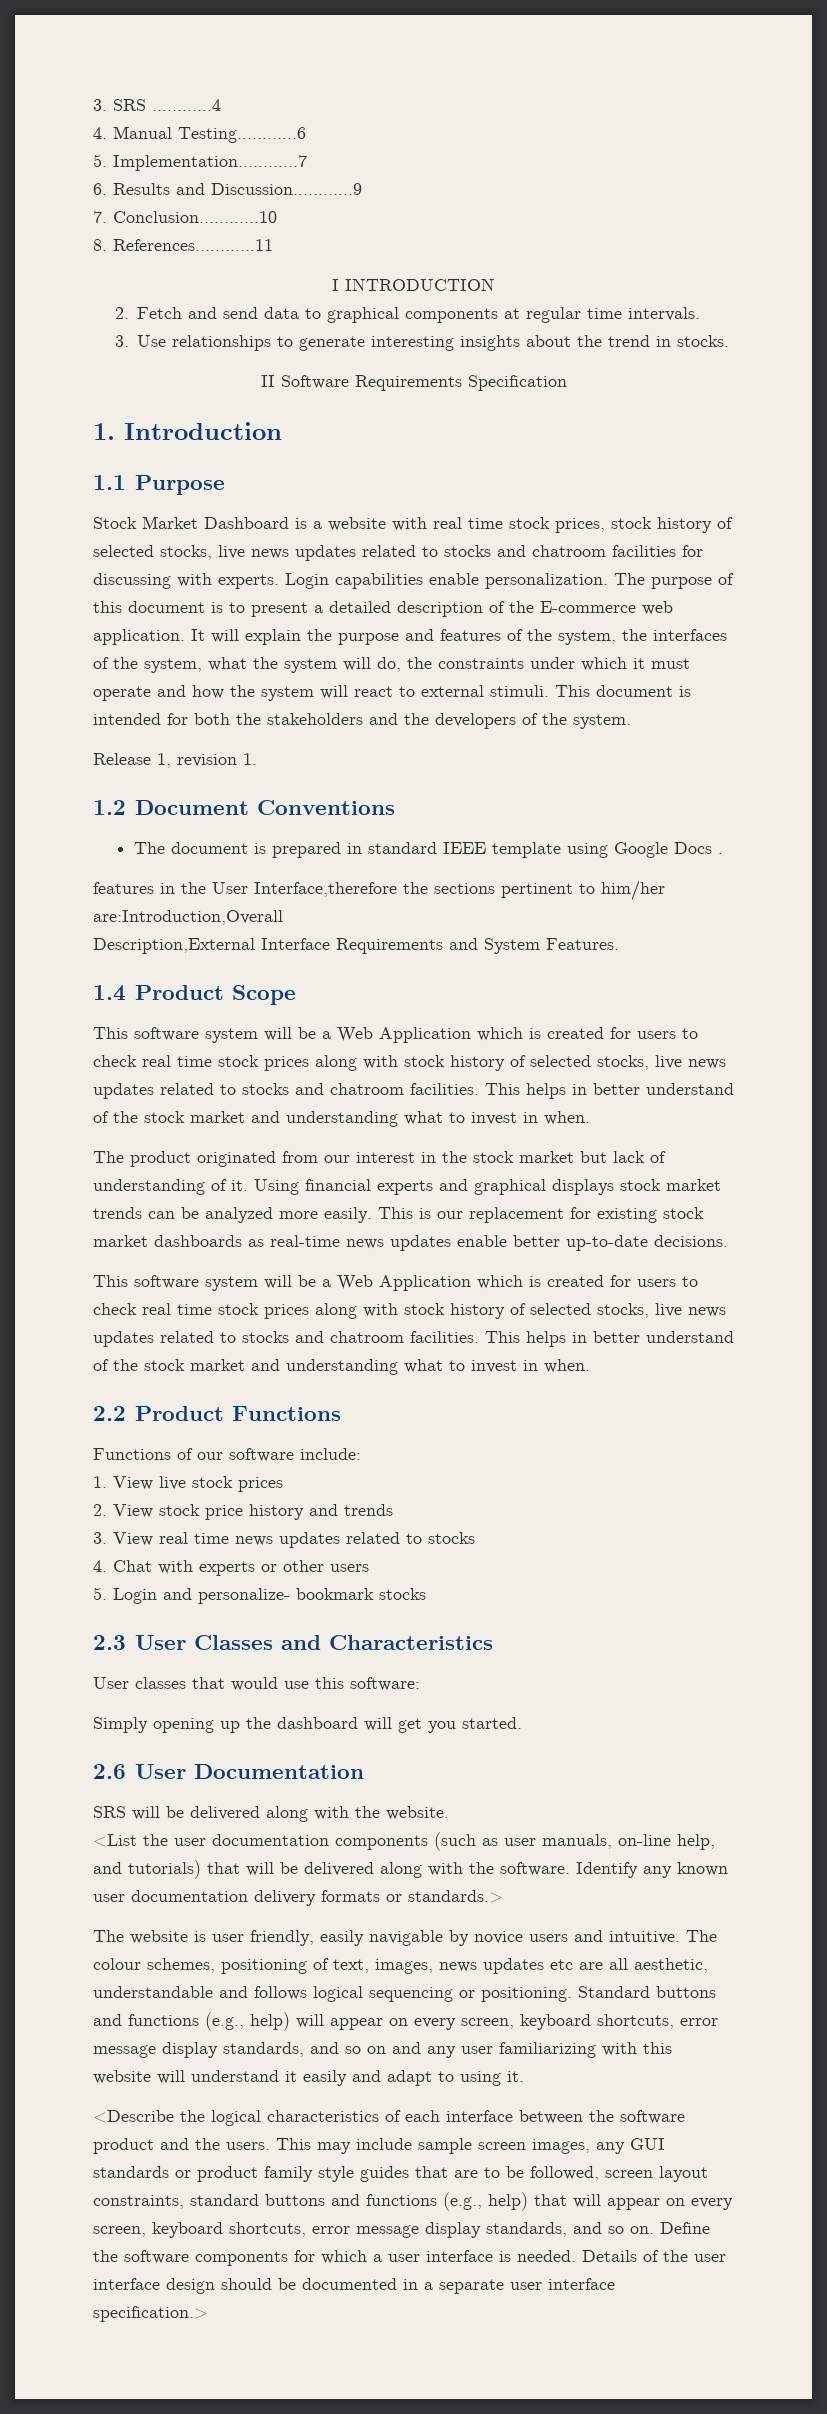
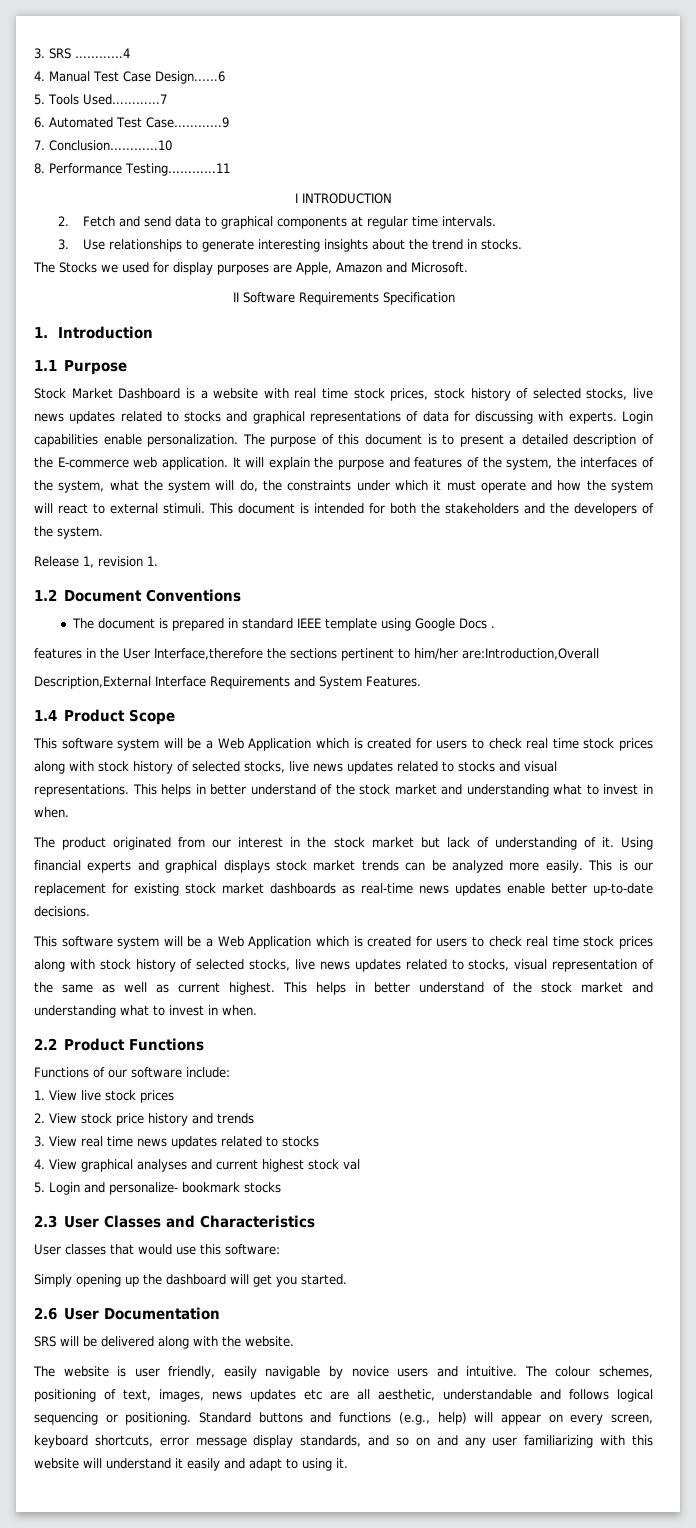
[178,127,306,143] [93,154,307,171] Testing…………6 // 5. Implementation…………7 -> [93,71,225,84] [34,94,167,105] Test Case Design...…6 // 5. Tools Used…………7
[113,183,362,195] Results and Discussion…………9 -> [49,117,229,128] Automated Test Case…………9
[113,239,273,251] References…………11 -> [49,163,230,176] Performance Testing…………11
(730, 341) none -> [33,262,468,275] // The Stocks we used for display purposes are Apple, Amazon and Microsoft.
[532,545,676,557] chatroom facilities -> [252,411,449,424] graphical representations of data
[330,1083,479,1095] chatroom facilities. -> [524,761,557,772] [34,784,129,797] visual representations.
[242,1331,479,1343] stocks and chatroom facilities. -> [468,959,655,972] [34,982,275,995] stocks, visual representation of the same as well as current highest.
[113,1560,369,1576] Chat with experts or other users -> [49,1159,360,1172] View graphical analyses and current highest stock val
[93,1832,715,1851] [93,1860,728,1879] [93,1890,503,1906] // <List the user documentation components (such as user manuals, on-line help, and tutorials) that will be delivered along with the software. Identify any known user documentation delivery formats or standards.> -> (294, 1341) none
[93,2110,685,2126] [93,2138,665,2154] [93,2166,708,2182] [93,2192,733,2211] [93,2222,710,2238] [93,2250,726,2266] [93,2278,615,2294] [93,2306,208,2322] // <Describe the logical characteristics of each interface between the software product and the users. This may include sample screen images, any GUI standards or product family style guides that are to be followed, screen layout constraints, standard buttons and functions (e.g., help) that will appear on every screen, keyboard shortcuts, error message display standards, and so on. Define the software components for which a user interface is needed. Details of the user interface design should be documented in a separate user interface specification.> -> (348, 1463) none

